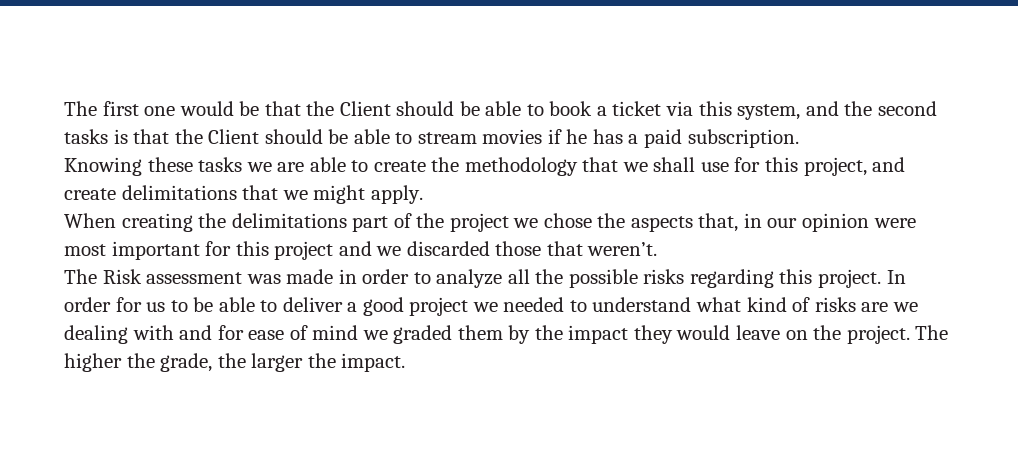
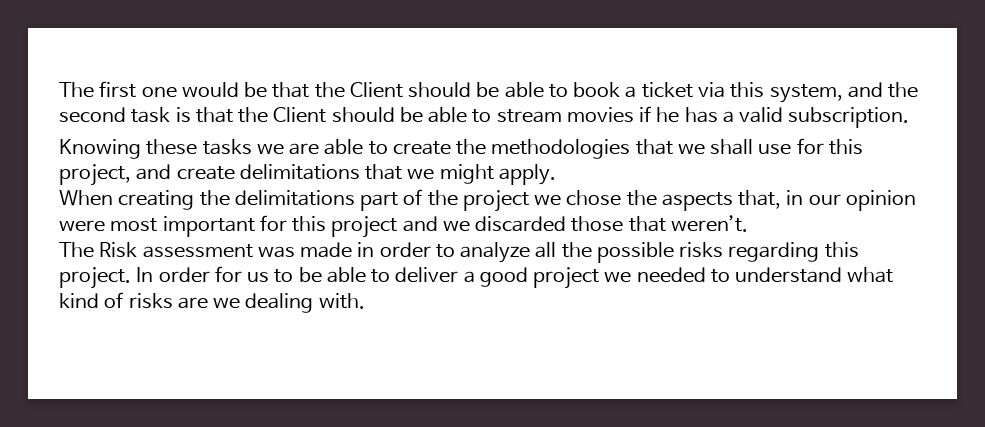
[64,129,108,144] tasks -> [131,107,171,123] task
[644,129,683,148] paid -> [739,107,784,123] valid
[464,157,578,176] methodology -> [491,139,631,159] methodologies
[132,325,949,344] [64,353,406,372] with and for ease of mind we graded them by the impact they would leave on the project. The higher the grade, the larger the impact. -> [318,293,365,309] with.

